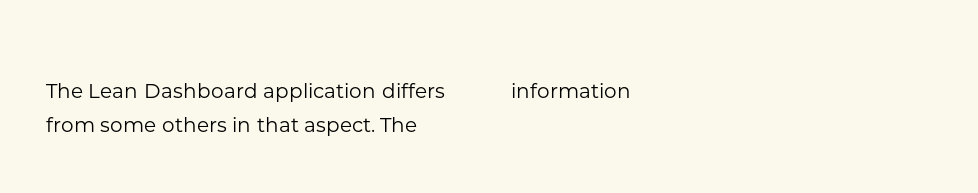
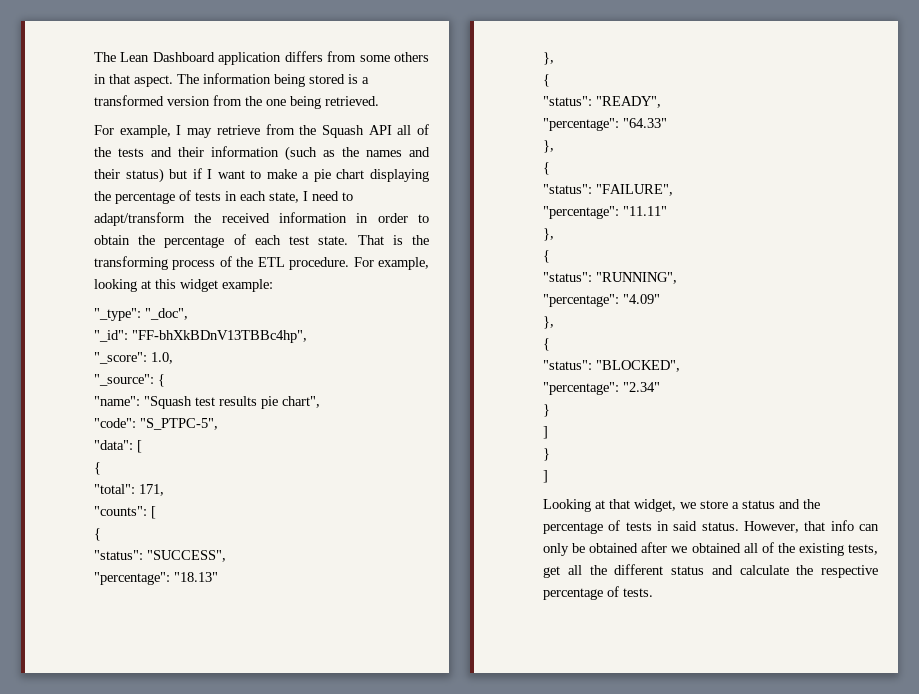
(631, 90) none -> [274,74,369,87] [94,95,379,109] [94,124,429,138] [94,146,430,161] [94,168,429,183] [94,190,353,204] [94,212,429,226] [94,234,430,248] [94,256,429,270] [94,279,273,292] [94,308,188,321] [94,330,307,343] [94,352,173,364] [94,374,165,387] [94,396,320,409] [94,418,218,430] [94,440,142,453] [94,462,101,475] [94,484,164,496] [94,506,156,519] [94,528,101,541] [94,550,226,562] [94,572,218,585] [543,52,554,65] [543,74,550,87] [543,96,661,108] [543,118,667,131] [543,140,554,153] [543,162,550,175] [543,184,673,196] [543,206,667,219] [543,228,554,241] [543,250,550,263] [543,272,677,284] [543,294,660,307] [543,316,554,329] [543,338,550,351] [543,360,680,372] [543,382,660,395] [543,404,550,417] [543,426,548,439] [543,448,550,461] [543,470,548,483] [543,499,820,512] [543,520,879,534] [543,542,878,556] [543,564,878,578] [543,586,653,600] being stored is a transformed version from the one being retrieved. // For example, I may retrieve from the Squash API all of the tests and their information (such as the names and their status) but if I want to make a pie chart displaying the percentage of tests in each state, I need to adapt/transform the received information in order to obtain the percentage of each test state. That is the transforming process of the ETL procedure. For example, looking at this widget example: // "_type": "_doc", // "_id": "FF-bhXkBDnV13TBBc4hp", // "_score": 1.0, // "_source": { // "name": "Squash test results pie chart", // "code": "S_PTPC-5", // "data": [ // { // "total": 171, // "counts": [ // { // "status": "SUCCESS", // "percentage": "18.13" // }, // { // "status": "READY", // "percentage": "64.33" // }, // { // "status": "FAILURE", // "percentage": "11.11" // }, // { // "status": "RUNNING", // "percentage": "4.09" // }, // { // "status": "BLOCKED", // "percentage": "2.34" // } // ] // } // ] // Looking at that widget, we store a status and the percentage of tests in said status. However, that info can only be obtained after we obtained all of the existing tests, get all the different status and calculate the respective percentage of tests.

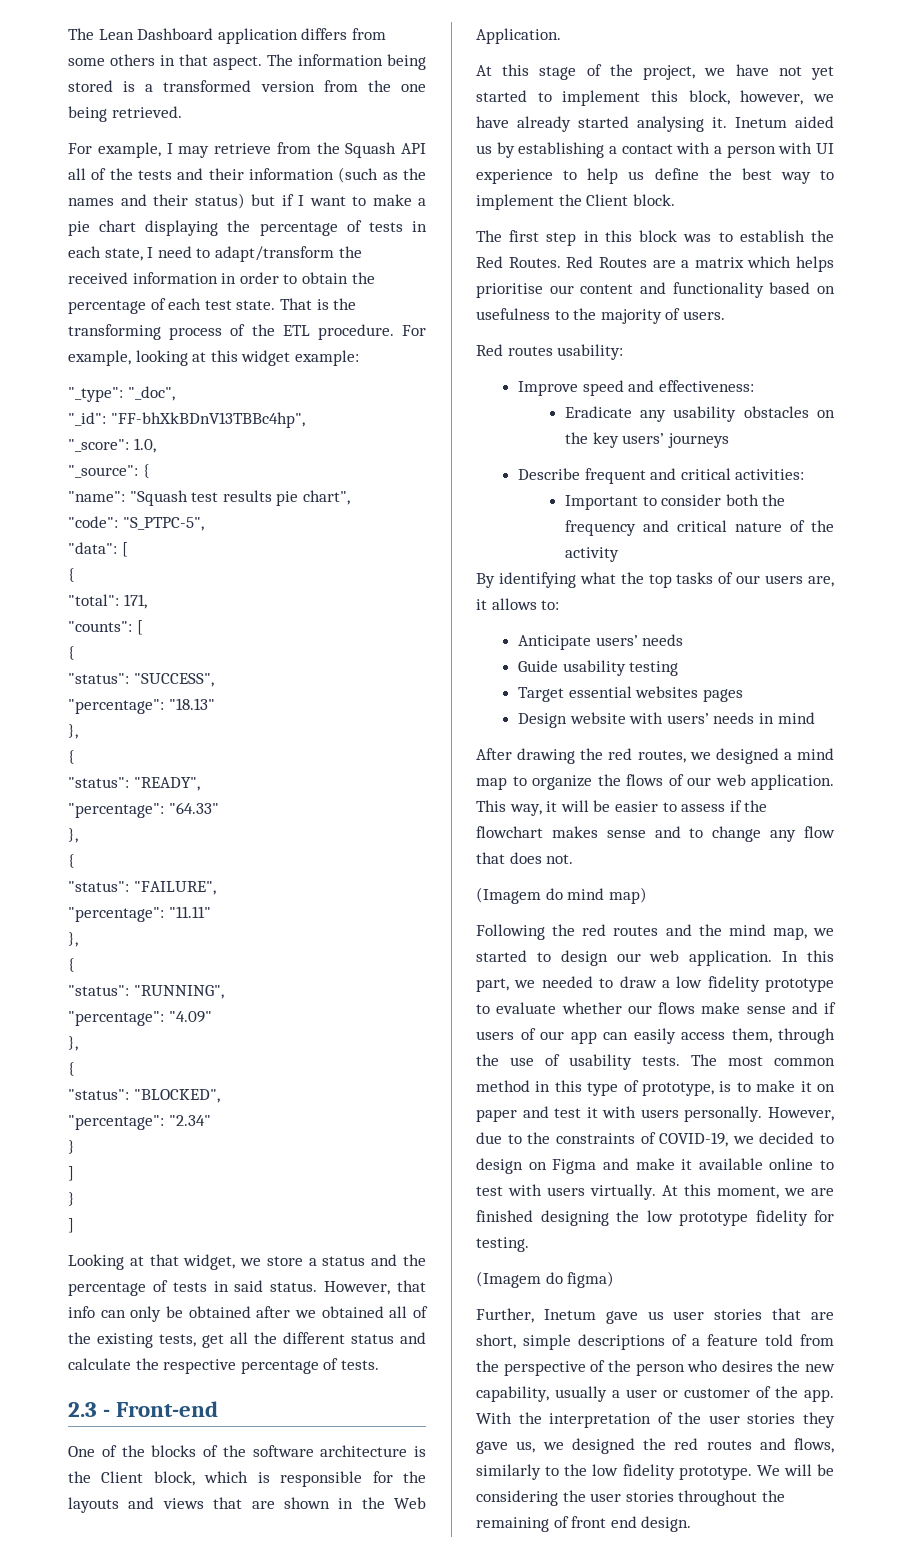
(653, 592) none -> [68,1401,219,1417] [68,1445,426,1457] [68,1471,426,1487] [68,1497,426,1513] [476,28,561,44] [476,64,834,80] [476,90,834,106] [476,116,834,132] [476,142,834,158] [476,168,834,184] [476,194,675,210] [476,230,834,246] [476,256,834,272] [476,282,835,298] [476,308,725,324] [476,344,624,360] [518,380,754,396] [564,406,835,422] [564,432,729,448] [518,468,805,484] [564,494,786,510] [564,520,834,536] [564,547,619,562] [476,572,834,588] [476,598,560,610] [518,634,684,650] [518,660,679,676] [518,686,743,702] [518,712,815,728] [476,748,834,764] [476,774,834,790] [476,800,768,816] [476,826,835,842] [476,852,574,864] [476,887,647,904] [476,924,834,940] [476,950,834,966] [476,976,834,992] [476,1002,836,1014] [476,1028,835,1044] [476,1054,835,1070] [476,1080,835,1096] [476,1106,834,1122] [476,1132,834,1147] [476,1158,834,1174] [476,1184,834,1200] [476,1210,834,1226] [476,1237,529,1252] [476,1271,615,1288] [476,1308,834,1324] [476,1334,834,1350] [476,1360,835,1376] [476,1386,834,1402] [476,1412,835,1428] [476,1438,834,1454] [476,1464,834,1480] [476,1490,785,1506] [476,1516,692,1532] // 2.3 - Front-end // One of the blocks of the software architecture is the Client block, which is responsible for the layouts and views that are shown in the Web Application. // At this stage of the project, we have not yet started to implement this block, however, we have already started analysing it. Inetum aided us by establishing a contact with a person with UI experience to help us define the best way to implement the Client block. // The first step in this block was to establish the Red Routes. Red Routes are a matrix which helps prioritise our content and functionality based on usefulness to the majority of users. // Red routes usability: // Improve speed and effectiveness: // Eradicate any usability obstacles on the key users’ journeys // Describe frequent and critical activities: // Important to consider both the frequency and critical nature of the activity // By identifying what the top tasks of our users are, it allows to: // Anticipate users’ needs // Guide usability testing // Target essential websites pages // Design website with users’ needs in mind // After drawing the red routes, we designed a mind map to organize the flows of our web application. This way, it will be easier to assess if the flowchart makes sense and to change any flow that does not. // (Imagem do mind map) // Following the red routes and the mind map, we started to design our web application. In this part, we needed to draw a low fidelity prototype to evaluate whether our flows make sense and if users of our app can easily access them, through the use of usability tests. The most common method in this type of prototype, is to make it on paper and test it with users personally. However, due to the constraints of COVID-19, we decided to design on Figma and make it available online to test with users virtually. At this moment, we are finished designing the low prototype fidelity for testing. // (Imagem do figma) // Further, Inetum gave us user stories that are short, simple descriptions of a feature told from the perspective of the person who desires the new capability, usually a user or customer of the app. With the interpretation of the user stories they gave us, we designed the red routes and flows, similarly to the low fidelity prototype. We will be considering the user stories throughout the remaining of front end design.

